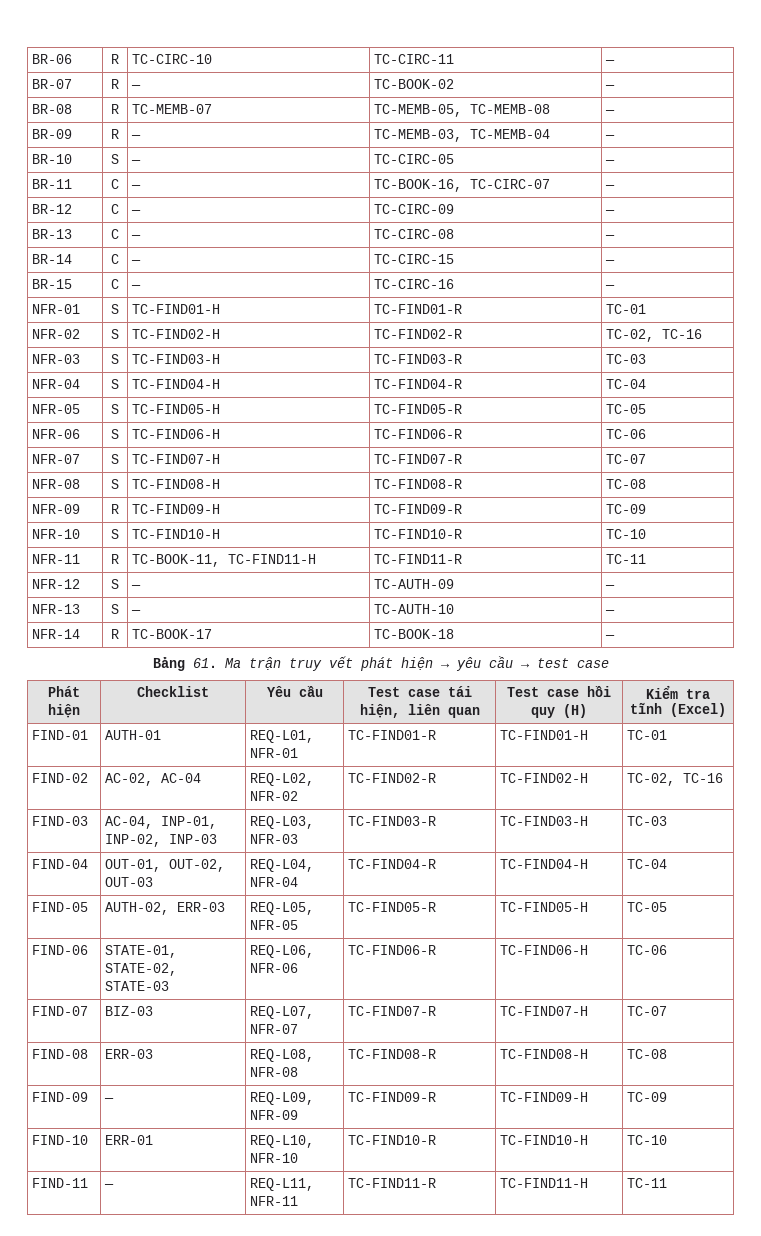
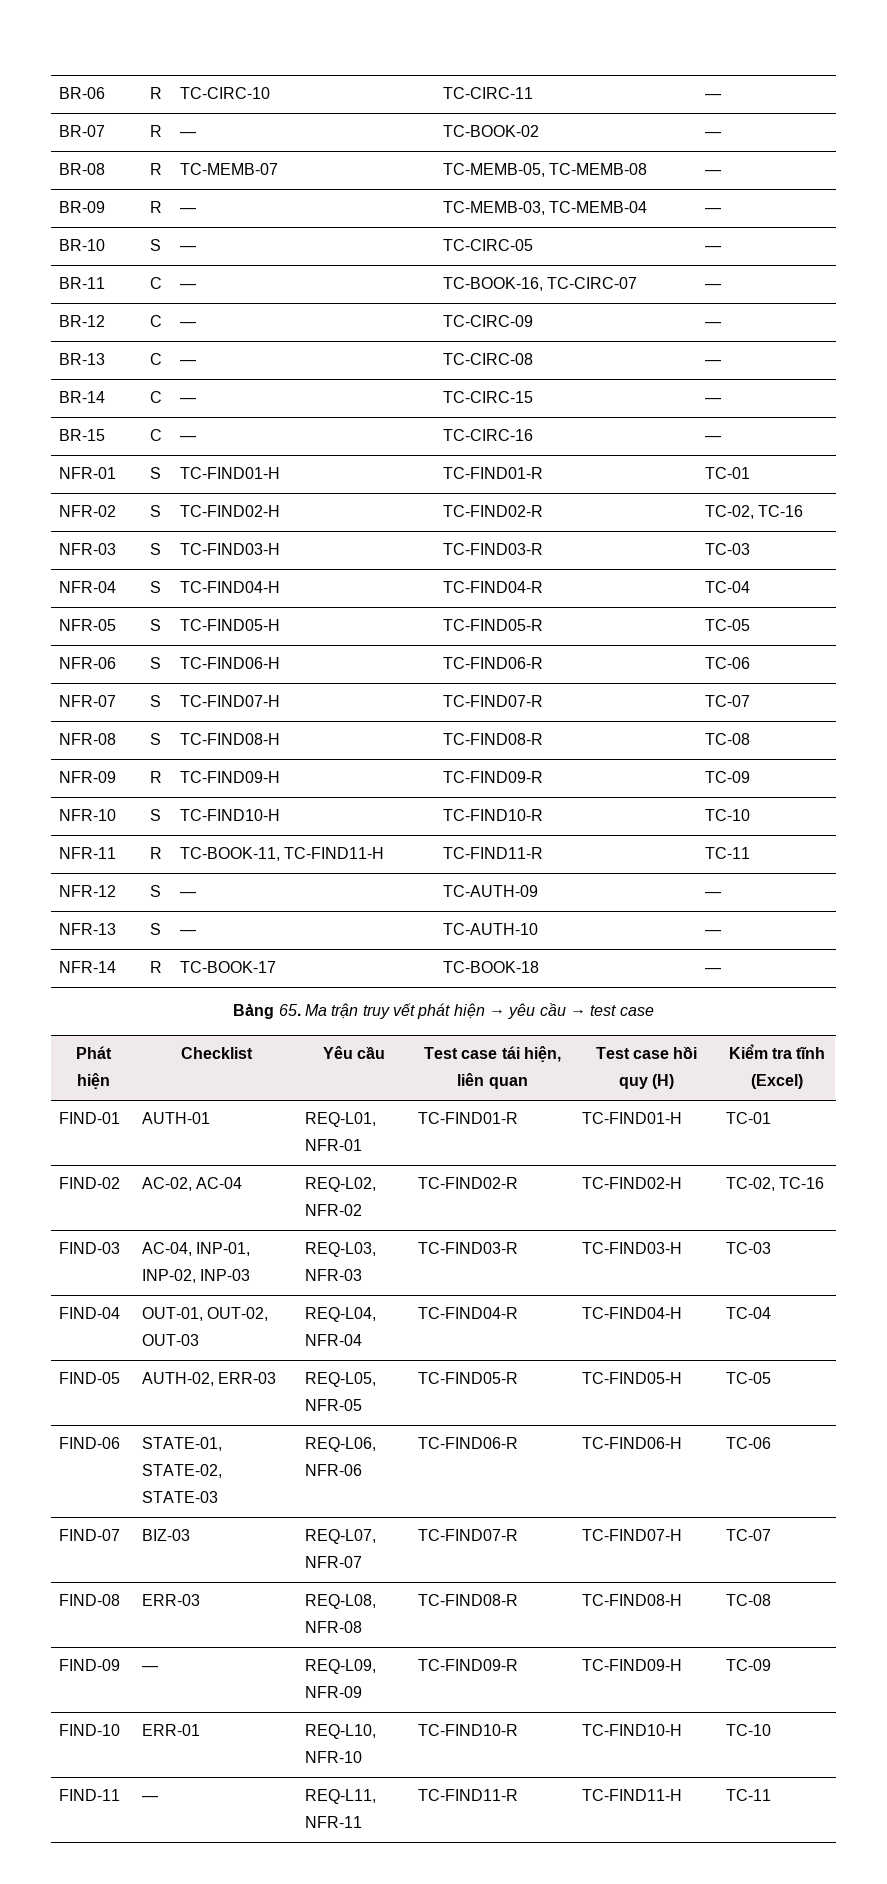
[192,658,217,668] 61. -> [278,1004,301,1016] 65.

